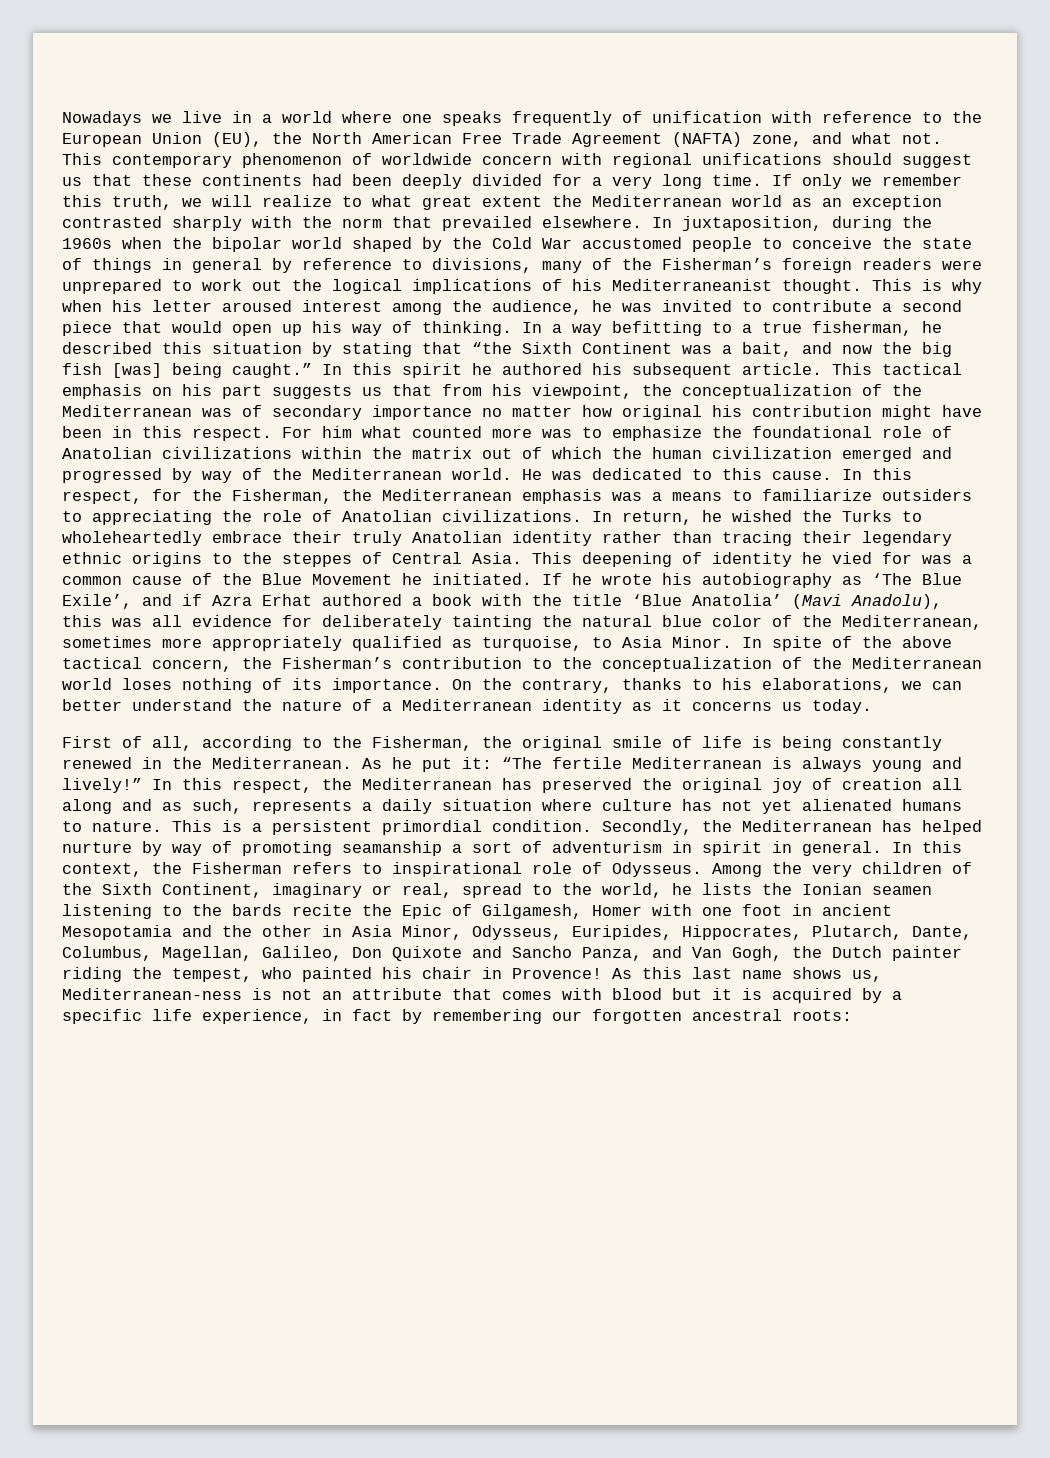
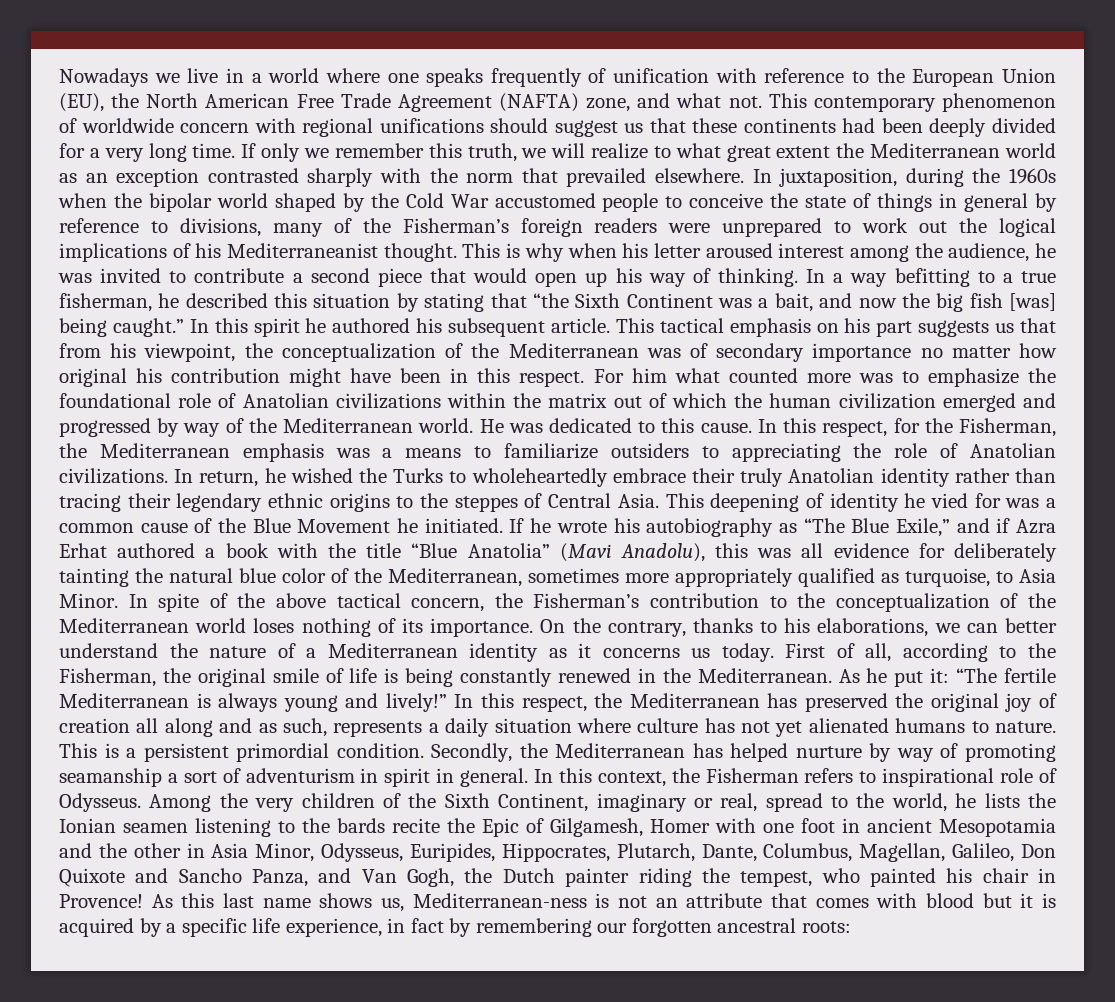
[872,573,962,585] [62,594,132,609] ‘The Blue Exile’, -> [803,518,950,537] “The Blue Exile,”
[632,594,782,606] ‘Blue Anatolia’ -> [411,543,550,558] “Blue Anatolia”
(872, 706) // -> (774, 652) none

